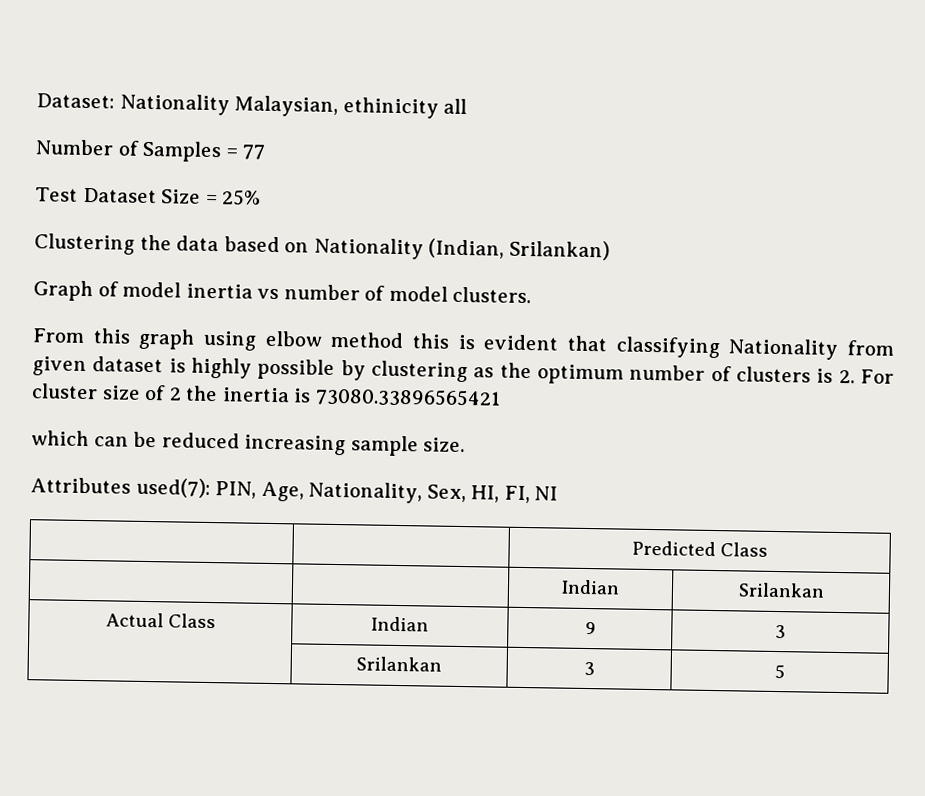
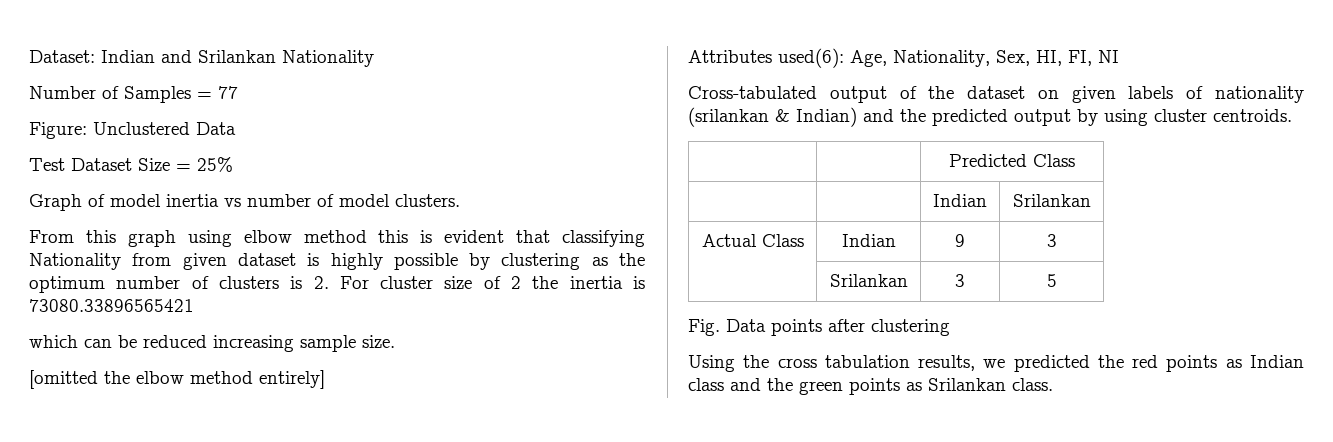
[119,93,468,119] Nationality Malaysian, ethinicity all -> [101,50,374,67] Indian and Srilankan Nationality
(266, 152) none -> [29,122,236,139] // Figure: Unclustered Data
[34,233,610,261] // Clustering the data based on Nationality (Indian, Srilankan) -> (233, 164) none
(466, 445) none -> [29,370,325,389] // [omitted the elbow method entirely]
[135,477,257,499] used(7): PIN, -> [778,48,844,68] used(6):
(559, 493) none -> [688,86,1304,103] [688,107,1292,127] // Cross-tabulated output of the dataset on given labels of nationality (srilankan & Indian) and the predicted output by using cluster centroids.
(785, 671) none -> [688,319,950,336] [688,355,1304,372] [688,378,1053,395] // Fig. Data points after clustering // Using the cross tabulation results, we predicted the red points as Indian class and the green points as Srilankan class.

